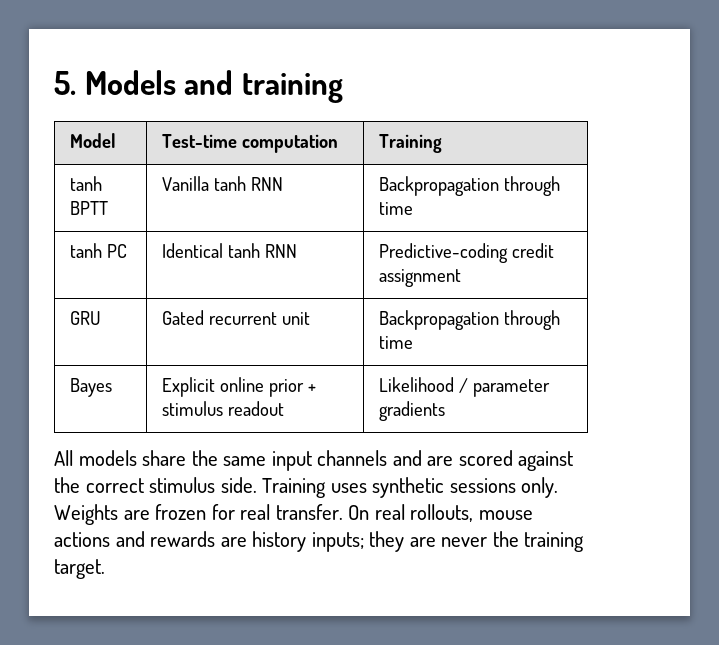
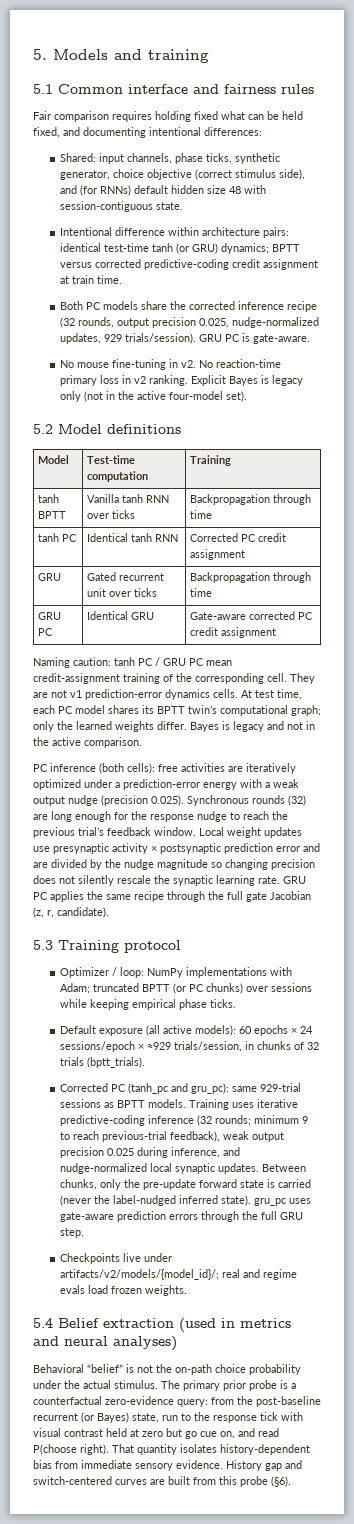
(343, 87) none -> [33,84,314,94] [33,111,303,122] [33,127,262,138] [60,153,281,164] [60,169,306,180] [60,185,267,196] [60,201,184,212] [60,227,290,238] [60,243,301,254] [60,259,319,270] [60,275,123,284] [60,301,318,312] [60,317,320,328] [60,333,311,344] [60,359,282,370] [60,375,304,386] [60,391,248,402] [33,424,181,434] // 5.1 Common interface and fairness rules // Fair comparison requires holding fixed what can be held fixed, and documenting intentional differences: // Shared: input channels, phase ticks, synthetic generator, choice objective (correct stimulus side), and (for RNNs) default hidden size 48 with session-contiguous state. // Intentional difference within architecture pairs: identical test-time tanh (or GRU) dynamics; BPTT versus corrected predictive-coding credit assignment at train time. // Both PC models share the corrected inference recipe (32 rounds, output precision 0.025, nudge-normalized updates, 929 trials/session). GRU PC is gate-aware. // No mouse fine-tuning in v2. No reaction-time primary loss in v2 ranking. Explicit Bayes is legacy only (not in the active four-model set). // 5.2 Model definitions
(283, 184) none -> [87,510,136,519] over ticks
[378,243,508,263] Predictive-coding -> [190,533,257,542] Corrected PC
[378,310,560,330] [378,336,413,349] [69,378,112,397] [161,377,316,397] [161,401,284,416] [378,377,550,397] [378,401,445,421] [54,450,574,471] [54,477,559,498] [54,504,533,525] [54,531,585,552] [54,559,105,579] | Backpropagation through time // Bayes | Explicit online prior + stimulus readout | Likelihood / parameter gradients // All models share the same input channels and are scored against the correct stimulus side. Training uses synthetic sessions only. Weights are frozen for real transfer. On real rollouts, mouse actions and rewards are history inputs; they are never the training target. -> [109,588,158,597] [190,572,312,583] [190,588,213,597] [38,612,62,620] [38,628,54,636] [87,611,155,620] [190,611,314,620] [190,627,277,638] [33,657,232,668] [33,673,315,684] [33,689,302,700] [33,705,321,716] [33,721,315,732] [33,737,142,748] [33,763,296,774] [33,779,299,790] [33,795,306,806] [33,811,288,822] [33,827,302,838] [33,843,320,854] [33,859,315,870] [33,875,306,886] [33,891,311,902] [33,907,109,918] [33,940,181,953] [60,967,293,978] [60,983,313,994] [60,999,237,1010] [60,1025,314,1036] [60,1041,320,1052] [60,1057,146,1068] [60,1083,302,1094] [60,1099,299,1110] [60,1115,309,1126] [60,1131,285,1142] [60,1147,241,1158] [60,1163,307,1174] [60,1179,312,1190] [60,1195,312,1206] [60,1211,304,1222] [60,1228,85,1238] [60,1253,173,1264] [60,1269,298,1280] [60,1285,188,1296] [33,1318,291,1332] [33,1336,177,1351] [33,1364,301,1375] [33,1380,296,1391] [33,1396,321,1407] [33,1412,303,1423] [33,1428,279,1439] [33,1444,310,1455] [33,1460,302,1471] [33,1476,291,1487] over ticks | Backpropagation through time // GRU PC | Identical GRU | Gate-aware corrected PC credit assignment // Naming caution: tanh PC / GRU PC mean credit-assignment training of the corresponding cell. They are not v1 prediction-error dynamics cells. At test time, each PC model shares its BPTT twin’s computational graph; only the learned weights differ. Bayes is legacy and not in the active comparison. // PC inference (both cells): free activities are iteratively optimized under a prediction-error energy with a weak output nudge (precision 0.025). Synchronous rounds (32) are long enough for the response nudge to reach the previous trial’s feedback window. Local weight updates use presynaptic activity × postsynaptic prediction error and are divided by the nudge magnitude so changing precision does not silently rescale the synaptic learning rate. GRU PC applies the same recipe through the full gate Jacobian (z, r, candidate). // 5.3 Training protocol // Optimizer / loop: NumPy implementations with Adam; truncated BPTT (or PC chunks) over sessions while keeping empirical phase ticks. // Default exposure (all active models): 60 epochs × 24 sessions/epoch × ≈929 trials/session, in chunks of 32 trials (bptt_trials). // Corrected PC (tanh_pc and gru_pc): same 929-trial sessions as BPTT models. Training uses iterative predictive-coding inference (32 rounds; minimum 9 to reach previous-trial feedback), weak output precision 0.025 during inference, and nudge-normalized local synaptic updates. Between chunks, only the pre-update forward state is carried (never the label-nudged inferred state). gru_pc uses gate-aware prediction errors through the full GRU step. // Checkpoints live under artifacts/v2/models/{model_id}/; real and regime evals load frozen weights. // 5.4 Belief extraction (used in metrics and neural analyses) // Behavioral “belief” is not the on-path choice probability under the actual stimulus. The primary prior probe is a counterfactual zero-evidence query: from the post-baseline recurrent (or Bayes) state, run to the response tick with visual contrast held at zero but go cue on, and read P(choose right). That quantity isolates history-dependent bias from immediate sensory evidence. History gap and switch-centered curves are built from this probe (§6).

